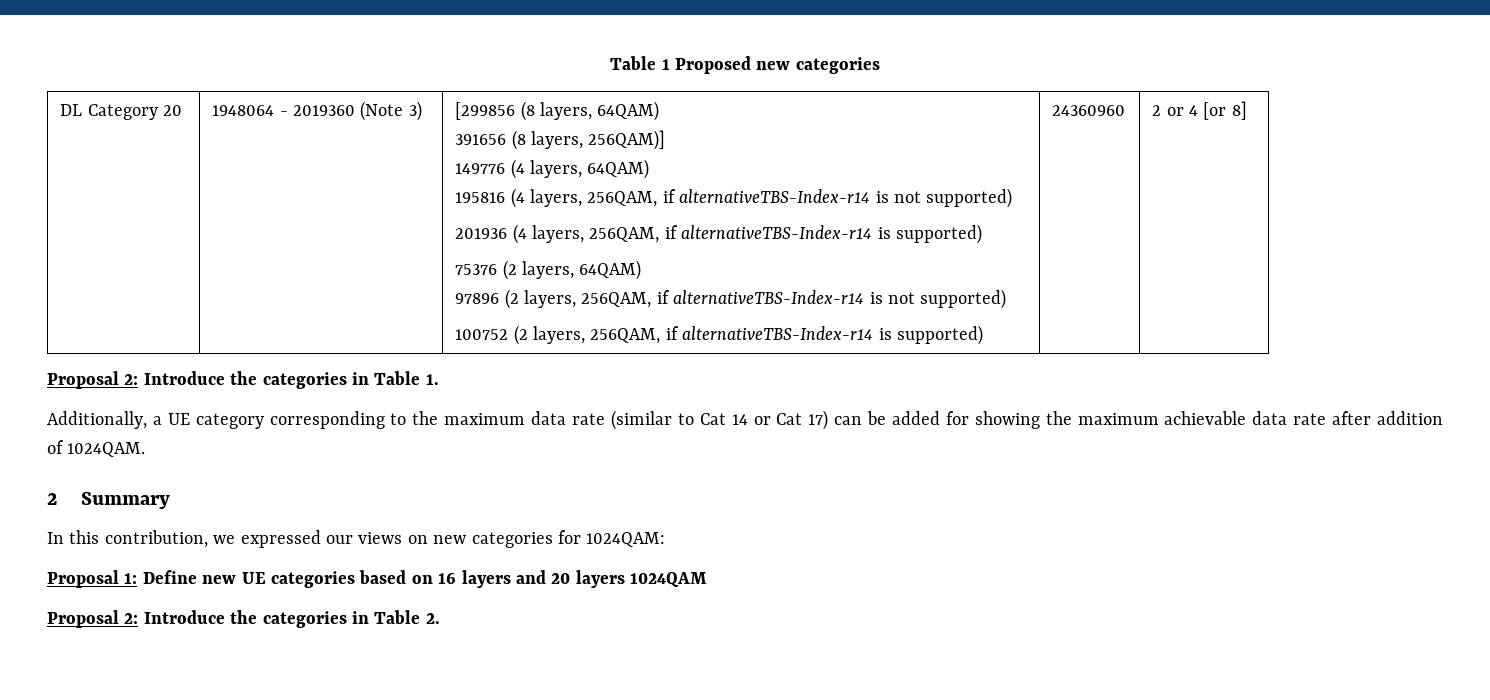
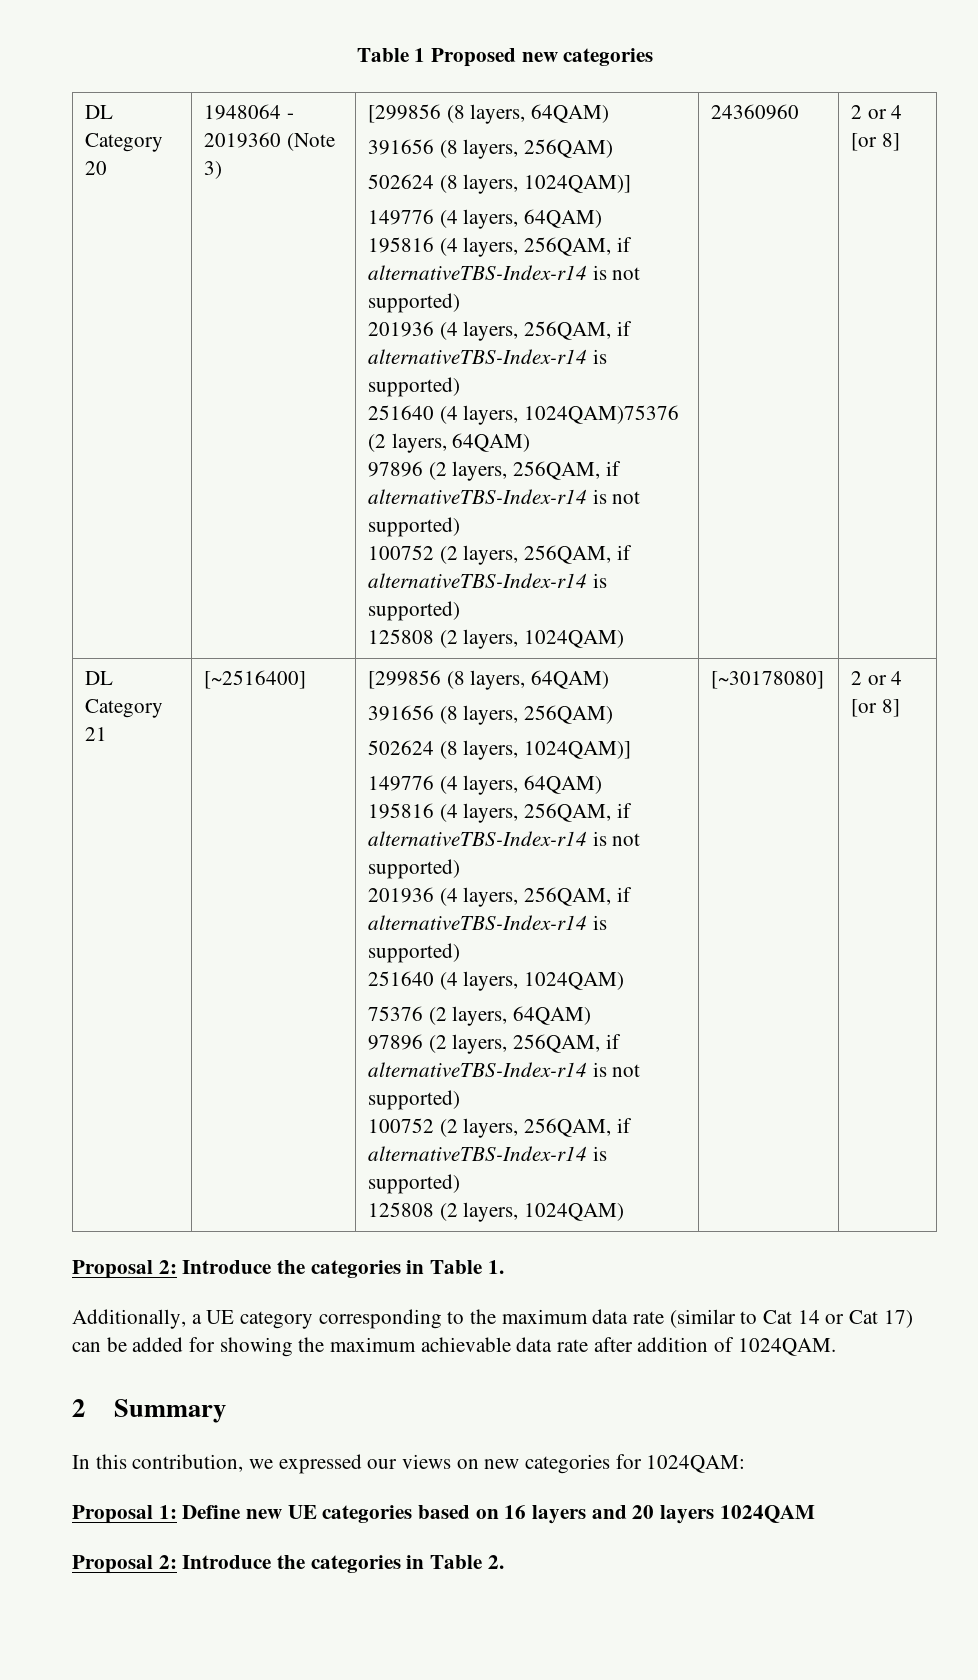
[588,130,666,150] 256QAM)] -> [524,139,614,158] [368,174,632,194] 256QAM) // 502624 (8 layers, 1024QAM)]
(982, 234) none -> [368,405,680,425] [368,433,531,453] [368,461,621,481] [368,489,641,504] [368,517,461,537] [368,545,632,565] [368,573,607,588] [368,601,461,621] [368,629,625,649] [711,104,800,120] [851,105,903,119] [851,133,900,151] [85,671,114,685] [85,699,164,718] [85,727,108,741] [204,670,307,689] [368,670,610,690] [368,705,614,725] [368,740,632,760] [368,775,603,795] [368,803,632,823] [368,831,641,846] [368,859,461,879] [368,887,632,907] [368,915,607,930] [368,943,461,963] [368,971,625,991] // 251640 (4 layers, 1024QAM)75376 (2 layers, 64QAM) // 97896 (2 layers, 256QAM, if alternativeTBS-Index-r14 is not supported) // 100752 (2 layers, 256QAM, if alternativeTBS-Index-r14 is supported) // 125808 (2 layers, 1024QAM) | 24360960 | 2 or 4 [or 8] // DL Category 21 | [~2516400] | [299856 (8 layers, 64QAM) // 391656 (8 layers, 256QAM) // 502624 (8 layers, 1024QAM)] // 149776 (4 layers, 64QAM) // 195816 (4 layers, 256QAM, if alternativeTBS-Index-r14 is not supported) // 201936 (4 layers, 256QAM, if alternativeTBS-Index-r14 is supported) // 251640 (4 layers, 1024QAM)
[1052,105,1126,116] | 24360960 -> [368,1202,625,1222] [711,671,825,689] // 125808 (2 layers, 1024QAM) | [~30178080]

